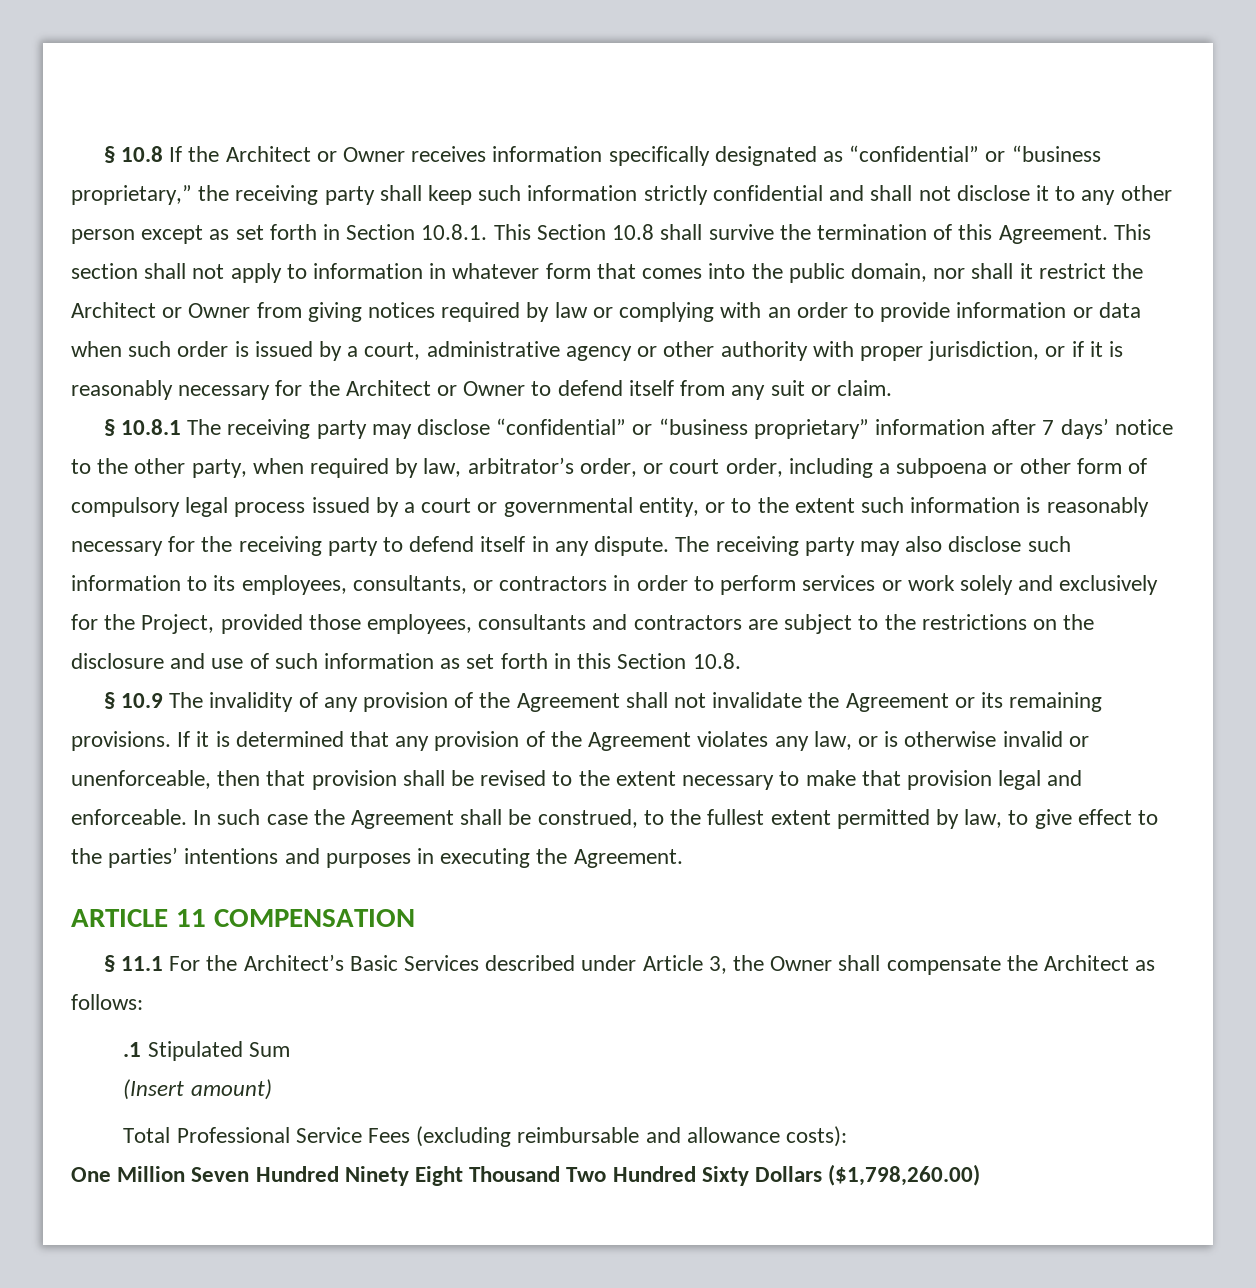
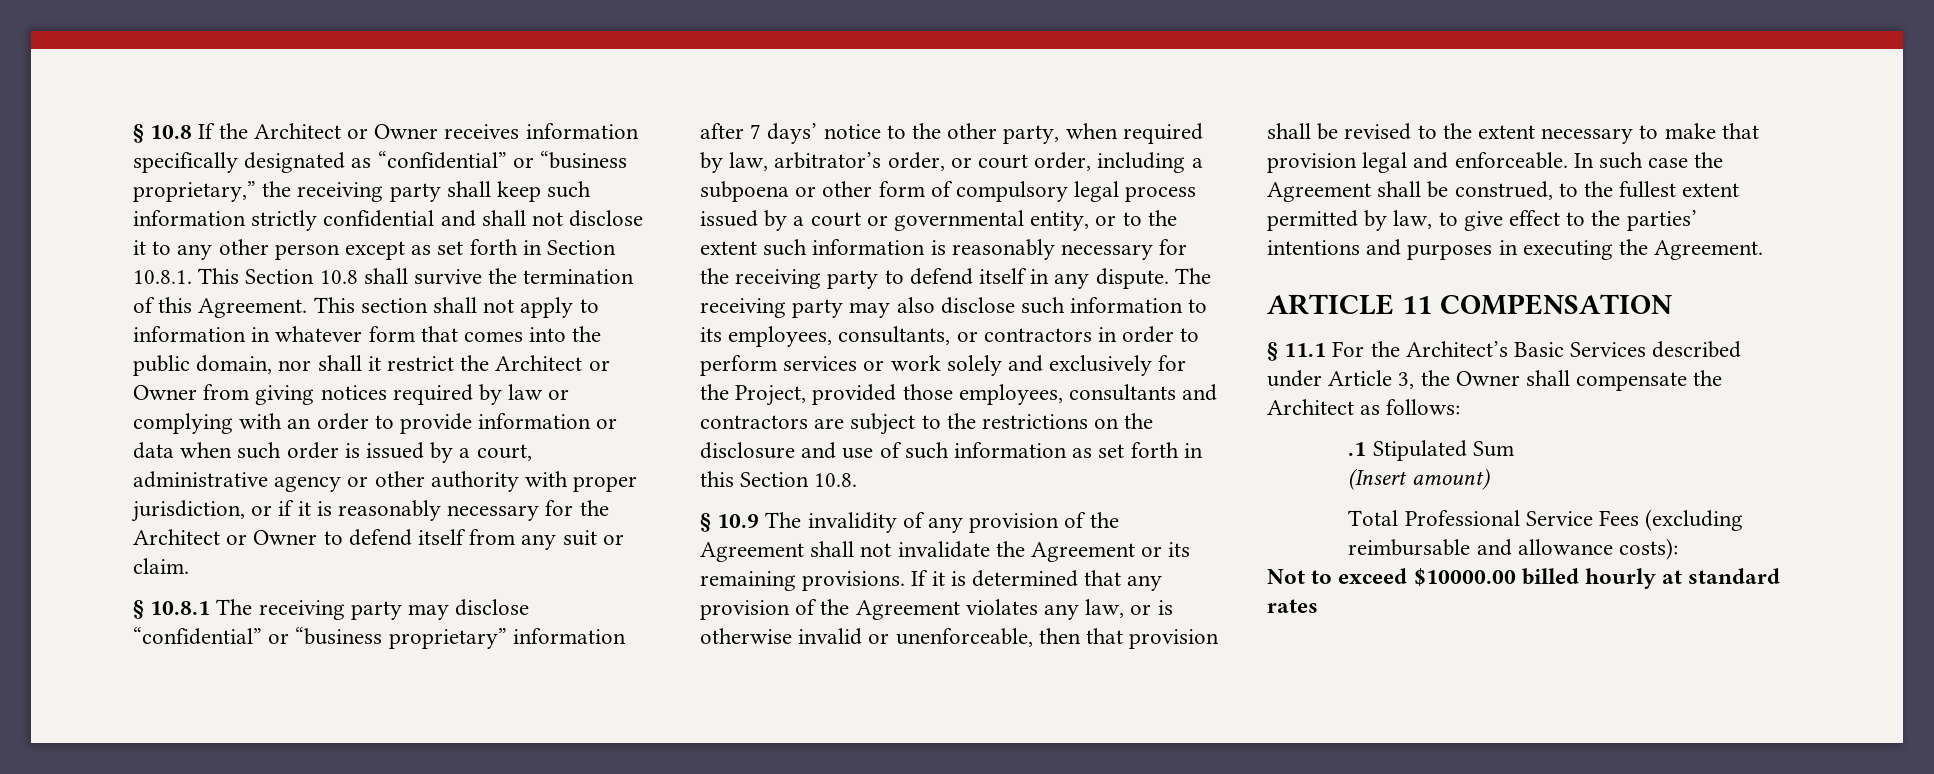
[71,1164,981,1186] One Million Seven Hundred Ninety Eight Thousand Two Hundred Sixty Dollars ($1,798,260.00) -> [1267,568,1781,589] [1267,599,1318,613] Not to exceed $10000.00 billed hourly at standard rates

